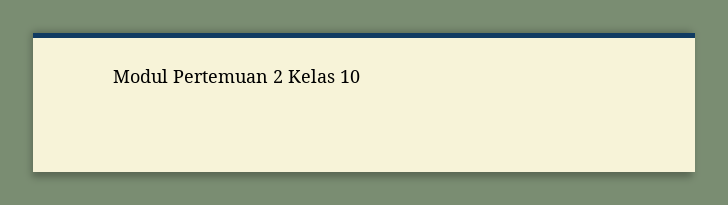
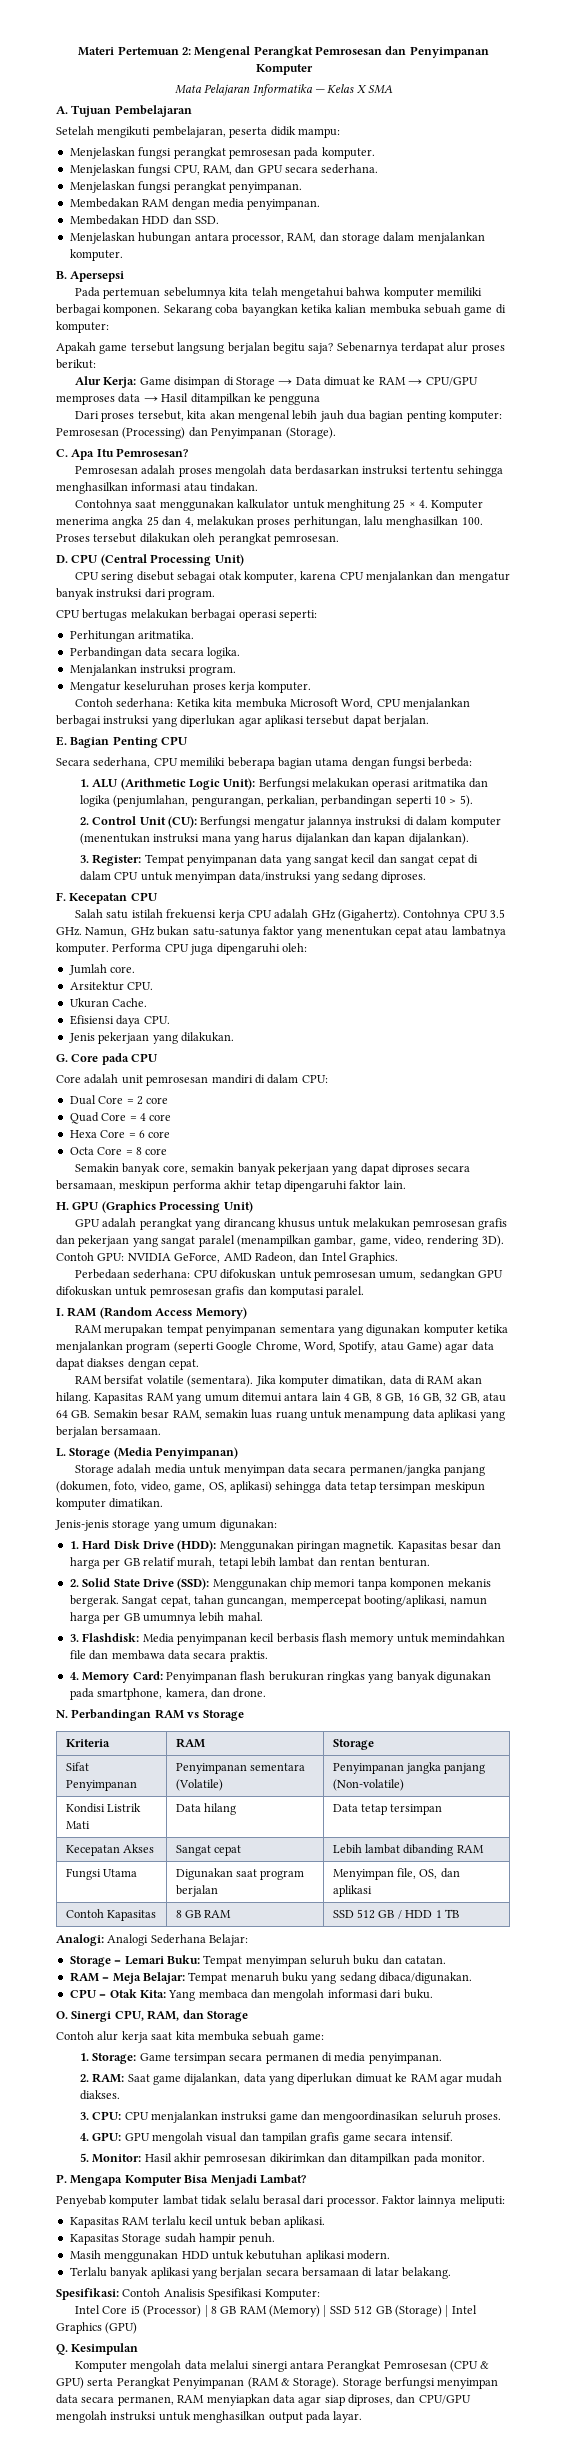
[113,69,360,83] Modul Pertemuan 2 Kelas 10 -> [78,46,489,58] [255,64,313,75] [174,84,394,96] [56,105,192,117] [56,126,340,138] [69,147,375,159] [69,164,379,176] [69,181,302,193] [69,198,321,210] [69,215,219,225] [69,232,485,244] [69,249,123,261] [56,271,125,282] [75,287,483,299] [56,304,506,316] [56,321,109,333] [56,342,505,354] [56,359,96,369] [75,376,478,388] [56,393,321,405] [75,410,503,422] [56,427,336,439] [56,448,189,460] [75,465,504,477] [56,482,259,494] [75,499,484,511] [56,516,483,528] [56,533,339,545] [56,554,244,566] [75,571,510,583] [56,588,216,600] [56,609,317,621] [69,630,195,642] [69,647,240,659] [69,664,236,676] [69,681,312,693] [75,698,471,710] [56,715,429,727] [56,736,189,748] [56,757,473,769] [79,778,489,790] [79,795,473,807] [79,816,501,828] [79,833,469,845] [79,854,478,866] [79,871,427,883] [56,892,158,904] [75,909,506,921] [56,926,506,938] [56,943,307,955] [68,964,136,975] [69,981,154,991] [69,998,148,1008] [69,1015,170,1027] [68,1032,234,1044] [56,1053,159,1065] [56,1074,328,1086] [69,1095,169,1105] [69,1112,172,1124] [69,1130,171,1138] [69,1147,168,1155] [75,1163,471,1175] [56,1180,406,1192] [56,1201,253,1213] [75,1218,508,1230] [56,1235,504,1247] [56,1252,398,1264] [75,1269,504,1281] [56,1286,365,1298] [56,1307,247,1319] [75,1324,509,1336] [56,1341,494,1353] [56,1358,200,1370] [75,1375,482,1387] [56,1392,506,1404] [56,1409,505,1421] [56,1426,162,1438] [56,1447,239,1459] [75,1464,486,1476] [56,1481,485,1493] [56,1498,164,1510] [55,1519,277,1531] [69,1540,501,1552] [69,1557,430,1569] [69,1578,491,1590] [69,1595,488,1607] [69,1612,263,1624] [69,1633,506,1645] [69,1650,268,1662] [69,1671,492,1683] [69,1688,267,1700] [56,1709,244,1721] [65,1739,110,1747] [175,1738,205,1748] [332,1739,374,1750] [65,1762,89,1771] [65,1780,137,1791] [175,1763,305,1774] [175,1779,223,1791] [332,1762,486,1774] [332,1779,404,1791] [65,1803,141,1813] [65,1821,90,1829] [175,1803,236,1815] [332,1804,443,1815] [65,1844,154,1856] [175,1845,241,1856] [332,1844,484,1856] [65,1868,137,1880] [175,1868,305,1880] [175,1885,218,1897] [332,1868,460,1880] [332,1885,372,1897] [65,1909,156,1921] [175,1910,232,1918] [332,1909,459,1919] [56,1934,249,1946] [69,1955,447,1967] [69,1972,473,1984] [69,1989,433,2001] [56,2010,248,2022] [56,2031,324,2043] [79,2052,442,2064] [79,2073,503,2085] [79,2090,120,2100] [79,2111,502,2123] [79,2132,453,2144] [79,2153,486,2165] [56,2174,306,2186] [56,2195,505,2207] [69,2216,325,2228] [69,2233,276,2245] [69,2250,390,2262] [69,2267,452,2279] [56,2288,320,2300] [75,2305,477,2317] [56,2322,138,2334] [56,2343,139,2355] [75,2360,490,2372] [56,2377,499,2389] [56,2394,471,2406] [56,2411,363,2423] Materi Pertemuan 2: Mengenal Perangkat Pemrosesan dan Penyimpanan Komputer // Mata Pelajaran Informatika — Kelas X SMA // A. Tujuan Pembelajaran // Setelah mengikuti pembelajaran, peserta didik mampu: // Menjelaskan fungsi perangkat pemrosesan pada komputer. // Menjelaskan fungsi CPU, RAM, dan GPU secara sederhana. // Menjelaskan fungsi perangkat penyimpanan. // Membedakan RAM dengan media penyimpanan. // Membedakan HDD dan SSD. // Menjelaskan hubungan antara processor, RAM, dan storage dalam menjalankan komputer. // B. Apersepsi // Pada pertemuan sebelumnya kita telah mengetahui bahwa komputer memiliki berbagai komponen. Sekarang coba bayangkan ketika kalian membuka sebuah game di komputer: // Apakah game tersebut langsung berjalan begitu saja? Sebenarnya terdapat alur proses berikut: // Alur Kerja: Game disimpan di Storage → Data dimuat ke RAM → CPU/GPU memproses data → Hasil ditampilkan ke pengguna // Dari proses tersebut, kita akan mengenal lebih jauh dua bagian penting komputer: Pemrosesan (Processing) dan Penyimpanan (Storage). // C. Apa Itu Pemrosesan? // Pemrosesan adalah proses mengolah data berdasarkan instruksi tertentu sehingga menghasilkan informasi atau tindakan. // Contohnya saat menggunakan kalkulator untuk menghitung 25 × 4. Komputer menerima angka 25 dan 4, melakukan proses perhitungan, lalu menghasilkan 100. Proses tersebut dilakukan oleh perangkat pemrosesan. // D. CPU (Central Processing Unit) // CPU sering disebut sebagai otak komputer, karena CPU menjalankan dan mengatur banyak instruksi dari program. // CPU bertugas melakukan berbagai operasi seperti: // Perhitungan aritmatika. // Perbandingan data secara logika. // Menjalankan instruksi program. // Mengatur keseluruhan proses kerja komputer. // Contoh sederhana: Ketika kita membuka Microsoft Word, CPU menjalankan berbagai instruksi yang diperlukan agar aplikasi tersebut dapat berjalan. // E. Bagian Penting CPU // Secara sederhana, CPU memiliki beberapa bagian utama dengan fungsi berbeda: // 1. ALU (Arithmetic Logic Unit): Berfungsi melakukan operasi aritmatika dan logika (penjumlahan, pengurangan, perkalian, perbandingan seperti 10 > 5). // 2. Control Unit (CU): Berfungsi mengatur jalannya instruksi di dalam komputer (menentukan instruksi mana yang harus dijalankan dan kapan dijalankan). // 3. Register: Tempat penyimpanan data yang sangat kecil dan sangat cepat di dalam CPU untuk menyimpan data/instruksi yang sedang diproses. // F. Kecepatan CPU // Salah satu istilah frekuensi kerja CPU adalah GHz (Gigahertz). Contohnya CPU 3.5 GHz. Namun, GHz bukan satu-satunya faktor yang menentukan cepat atau lambatnya komputer. Performa CPU juga dipengaruhi oleh: // Jumlah core. // Arsitektur CPU. // Ukuran Cache. // Efisiensi daya CPU. // Jenis pekerjaan yang dilakukan. // G. Core pada CPU // Core adalah unit pemrosesan mandiri di dalam CPU: // Dual Core = 2 core // Quad Core = 4 core // Hexa Core = 6 core // Octa Core = 8 core // Semakin banyak core, semakin banyak pekerjaan yang dapat diproses secara bersamaan, meskipun performa akhir tetap dipengaruhi faktor lain. // H. GPU (Graphics Processing Unit) // GPU adalah perangkat yang dirancang khusus untuk melakukan pemrosesan grafis dan pekerjaan yang sangat paralel (menampilkan gambar, game, video, rendering 3D). Contoh GPU: NVIDIA GeForce, AMD Radeon, dan Intel Graphics. // Perbedaan sederhana: CPU difokuskan untuk pemrosesan umum, sedangkan GPU difokuskan untuk pemrosesan grafis dan komputasi paralel. // I. RAM (Random Access Memory) // RAM merupakan tempat penyimpanan sementara yang digunakan komputer ketika menjalankan program (seperti Google Chrome, Word, Spotify, atau Game) agar data dapat diakses dengan cepat. // RAM bersifat volatile (sementara). Jika komputer dimatikan, data di RAM akan hilang. Kapasitas RAM yang umum ditemui antara lain 4 GB, 8 GB, 16 GB, 32 GB, atau 64 GB. Semakin besar RAM, semakin luas ruang untuk menampung data aplikasi yang berjalan bersamaan. // L. Storage (Media Penyimpanan) // Storage adalah media untuk menyimpan data secara permanen/jangka panjang (dokumen, foto, video, game, OS, aplikasi) sehingga data tetap tersimpan meskipun komputer dimatikan. // Jenis-jenis storage yang umum digunakan: // 1. Hard Disk Drive (HDD): Menggunakan piringan magnetik. Kapasitas besar dan harga per GB relatif murah, tetapi lebih lambat dan rentan benturan. // 2. Solid State Drive (SSD): Menggunakan chip memori tanpa komponen mekanis bergerak. Sangat cepat, tahan guncangan, mempercepat booting/aplikasi, namun harga per GB umumnya lebih mahal. // 3. Flashdisk: Media penyimpanan kecil berbasis flash memory untuk memindahkan file dan membawa data secara praktis. // 4. Memory Card: Penyimpanan flash berukuran ringkas yang banyak digunakan pada smartphone, kamera, dan drone. // N. Perbandingan RAM vs Storage // Kriteria | RAM | Storage // Sifat Penyimpanan | Penyimpanan sementara (Volatile) | Penyimpanan jangka panjang (Non-volatile) // Kondisi Listrik Mati | Data hilang | Data tetap tersimpan // Kecepatan Akses | Sangat cepat | Lebih lambat dibanding RAM // Fungsi Utama | Digunakan saat program berjalan | Menyimpan file, OS, dan aplikasi // Contoh Kapasitas | 8 GB RAM | SSD 512 GB / HDD 1 TB // Analogi: Analogi Sederhana Belajar: // Storage = Lemari Buku: Tempat menyimpan seluruh buku dan catatan. // RAM = Meja Belajar: Tempat menaruh buku yang sedang dibaca/digunakan. // CPU = Otak Kita: Yang membaca dan mengolah informasi dari buku. // O. Sinergi CPU, RAM, dan Storage // Contoh alur kerja saat kita membuka sebuah game: // 1. Storage: Game tersimpan secara permanen di media penyimpanan. // 2. RAM: Saat game dijalankan, data yang diperlukan dimuat ke RAM agar mudah diakses. // 3. CPU: CPU menjalankan instruksi game dan mengoordinasikan seluruh proses. // 4. GPU: GPU mengolah visual dan tampilan grafis game secara intensif. // 5. Monitor: Hasil akhir pemrosesan dikirimkan dan ditampilkan pada monitor. // P. Mengapa Komputer Bisa Menjadi Lambat? // Penyebab komputer lambat tidak selalu berasal dari processor. Faktor lainnya meliputi: // Kapasitas RAM terlalu kecil untuk beban aplikasi. // Kapasitas Storage sudah hampir penuh. // Masih menggunakan HDD untuk kebutuhan aplikasi modern. // Terlalu banyak aplikasi yang berjalan secara bersamaan di latar belakang. // Spesifikasi: Contoh Analisis Spesifikasi Komputer: // Intel Core i5 (Processor) | 8 GB RAM (Memory) | SSD 512 GB (Storage) | Intel Graphics (GPU) // Q. Kesimpulan // Komputer mengolah data melalui sinergi antara Perangkat Pemrosesan (CPU & GPU) serta Perangkat Penyimpanan (RAM & Storage). Storage berfungsi menyimpan data secara permanen, RAM menyiapkan data agar siap diproses, dan CPU/GPU mengolah instruksi untuk menghasilkan output pada layar.

